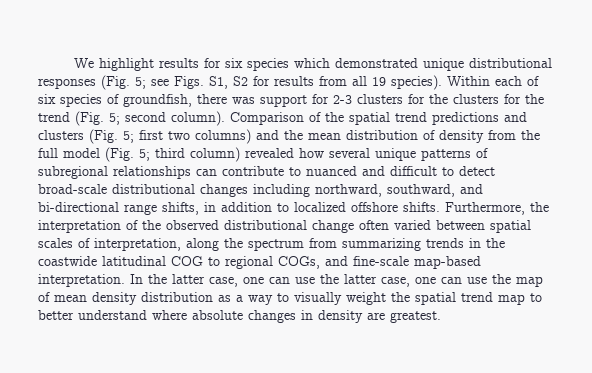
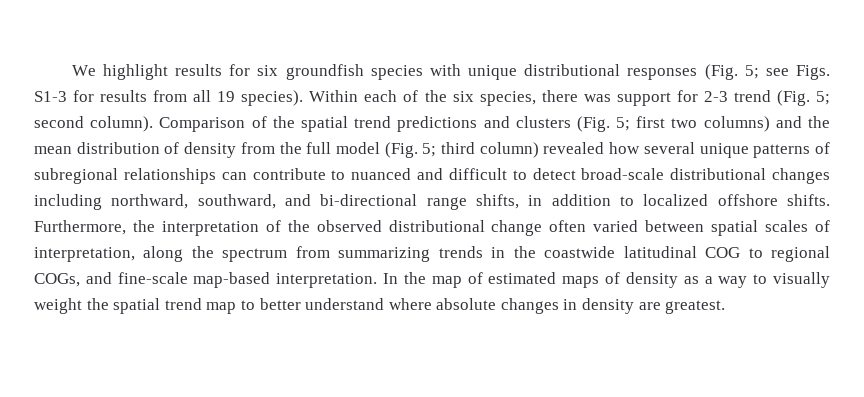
[246,58,418,71] species which demonstrated -> [285,64,461,80] groundfish species with
[209,76,248,89] S1, S2 -> [34,91,67,102] S1-3
[38,94,192,107] six species of groundfish, -> [424,90,536,106] the six species,
[357,94,544,104] clusters for the clusters for the -> (728, 96) none
[172,274,543,287] [38,292,213,305] latter case, one can use the latter case, one can use the map of mean density distribution -> [431,272,678,288] map of estimated maps of density

